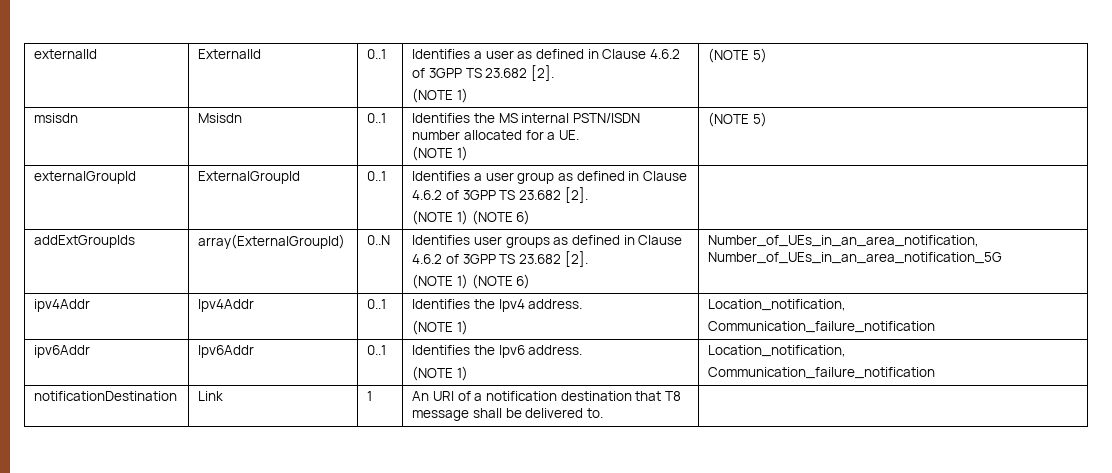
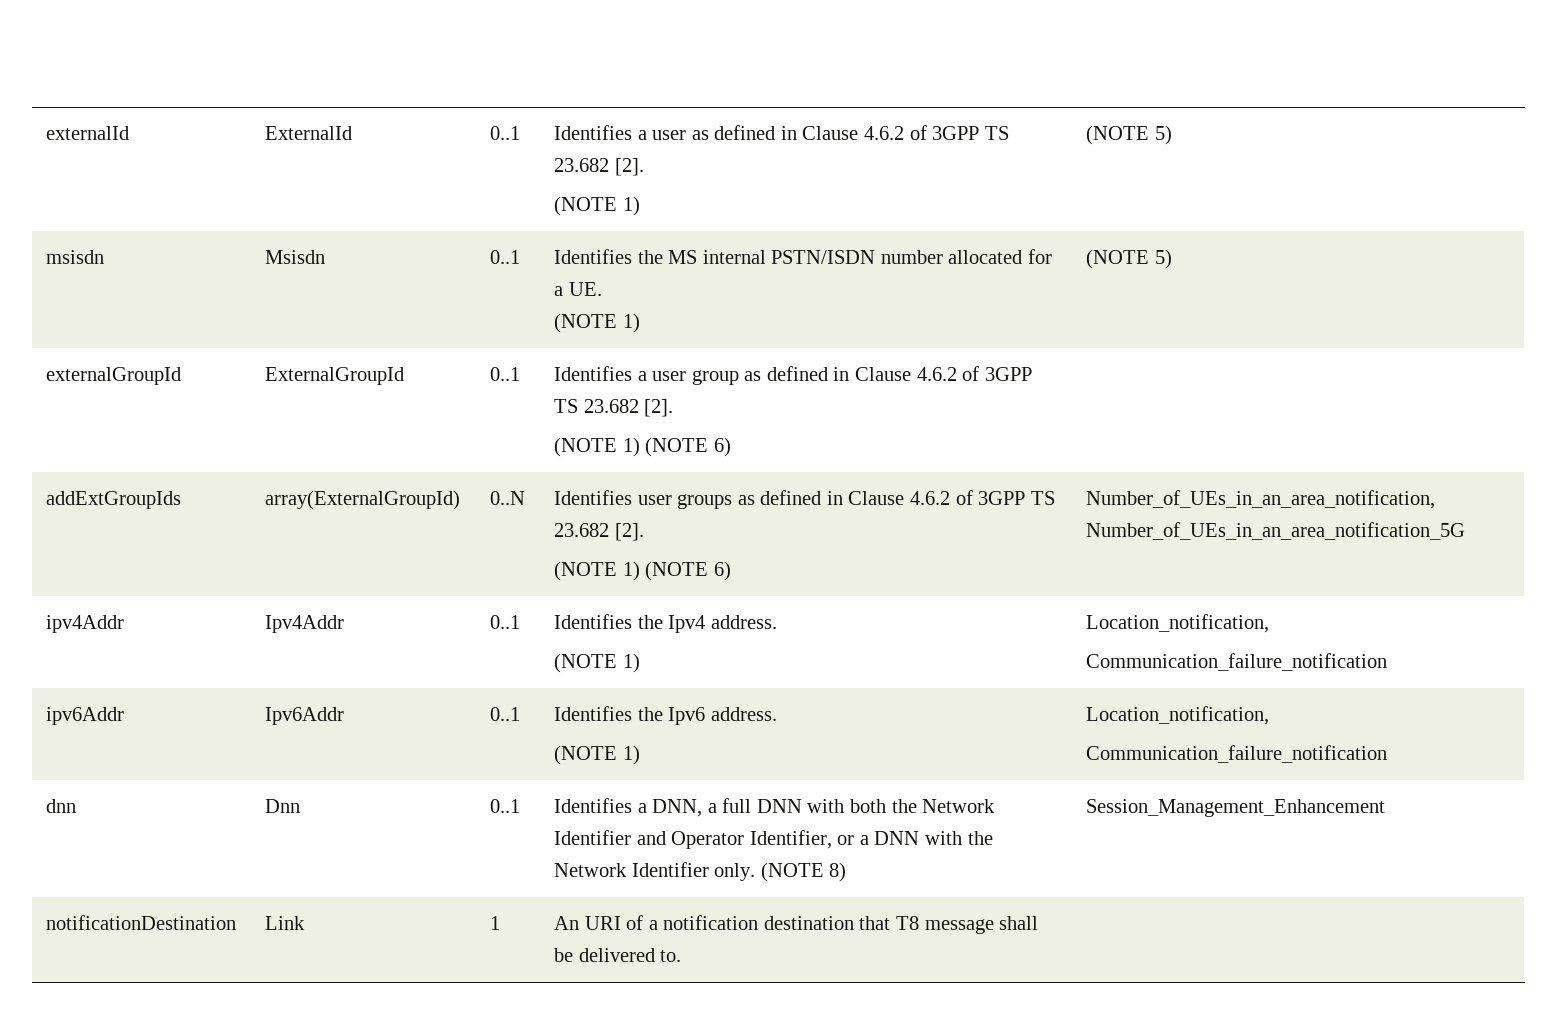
(936, 373) none -> [46,799,77,813] [265,799,301,813] [490,799,521,813] [554,798,996,817] [554,830,993,849] [554,862,847,882] [1086,799,1386,817] // dnn | Dnn | 0..1 | Identifies a DNN, a full DNN with both the Network Identifier and Operator Identifier, or a DNN with the Network Identifier only. (NOTE 8) | Session_Management_Enhancement

